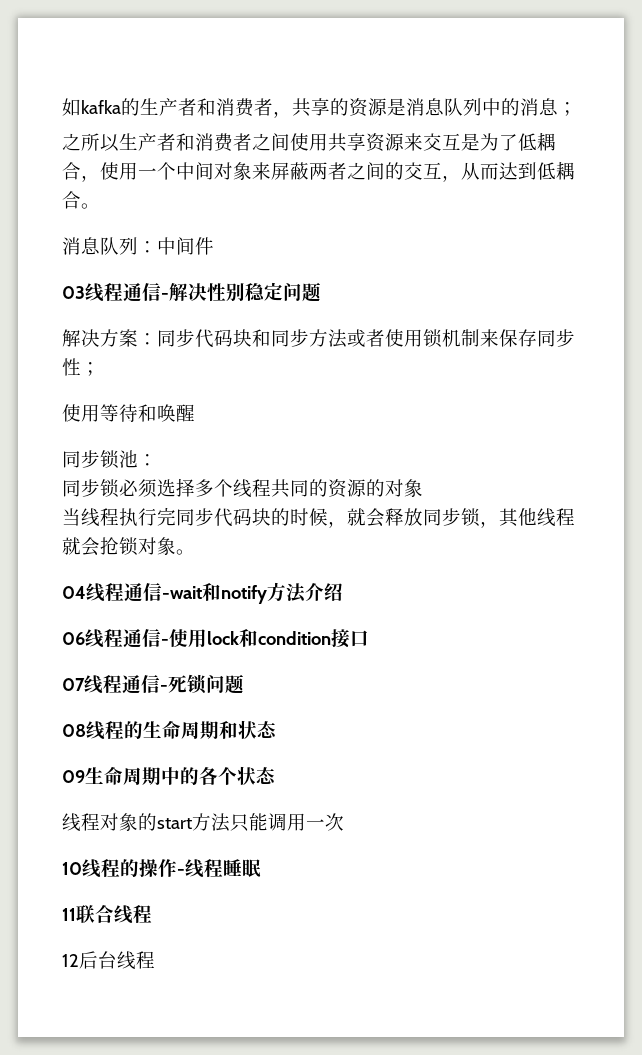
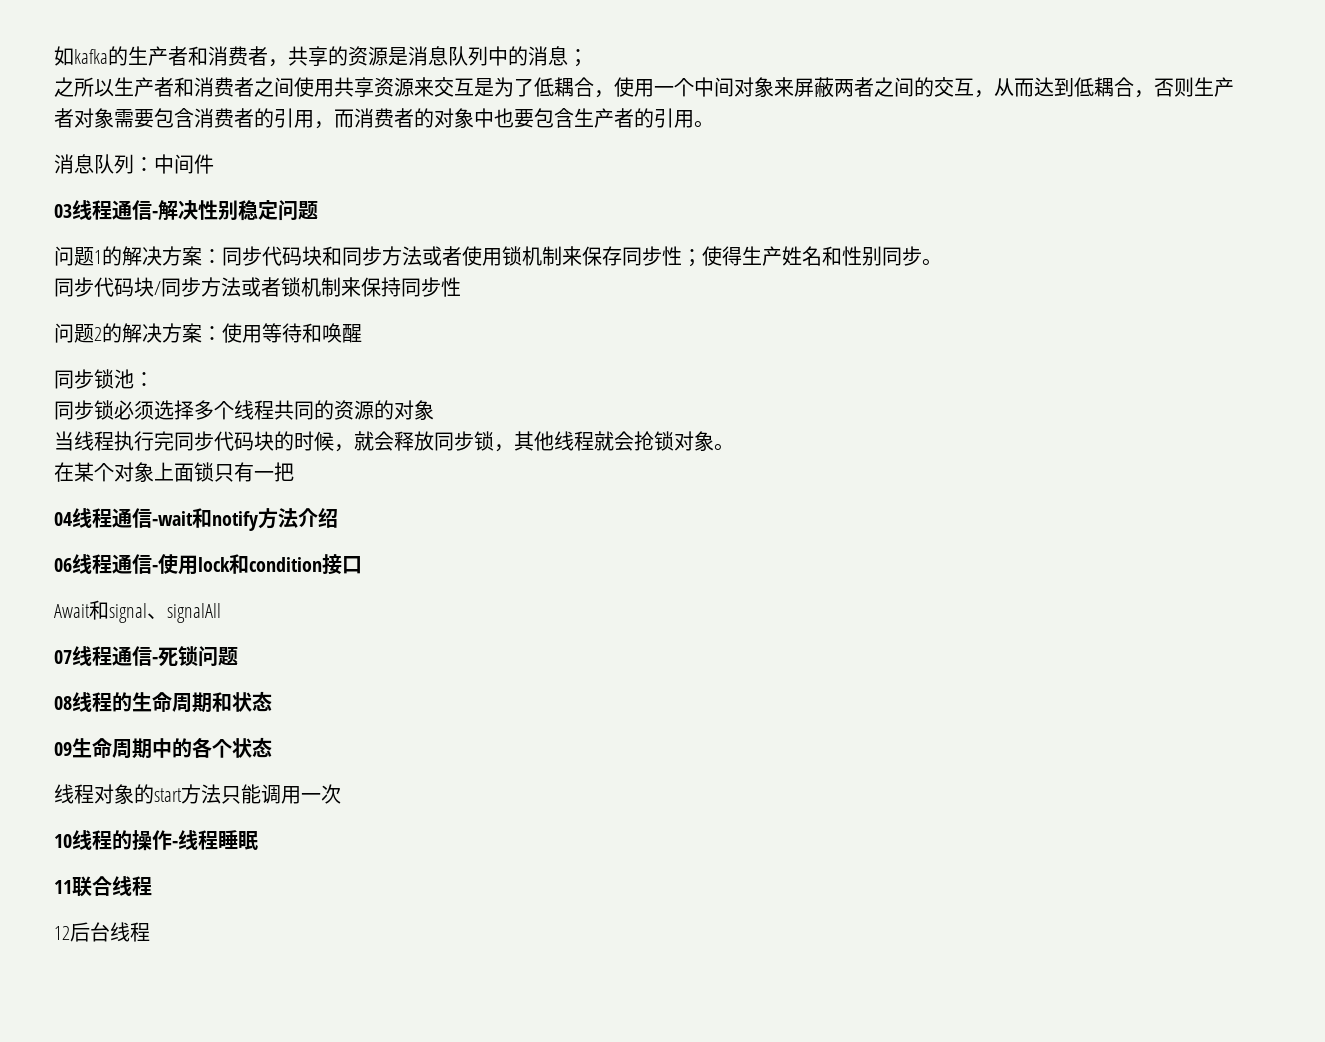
(81, 200) none -> [1134,77,1234,98] [54,108,694,129] ，否则生产者对象需要包含消费者的引用，而消费者的对象中也要包含生产者的引用
(321, 292) none -> [54,246,122,266] 问题1的
(100, 369) // -> [702,246,942,266] [54,277,461,297] [54,323,222,343] 使得生产姓名和性别同步。 // 同步代码块/同步方法或者锁机制来保持同步性 // 问题2的解决方案：
(195, 552) none -> [54,462,294,482] // 在某个对象上面锁只有一把
(369, 638) none -> [54,600,221,623] // Await和signal、signalAll

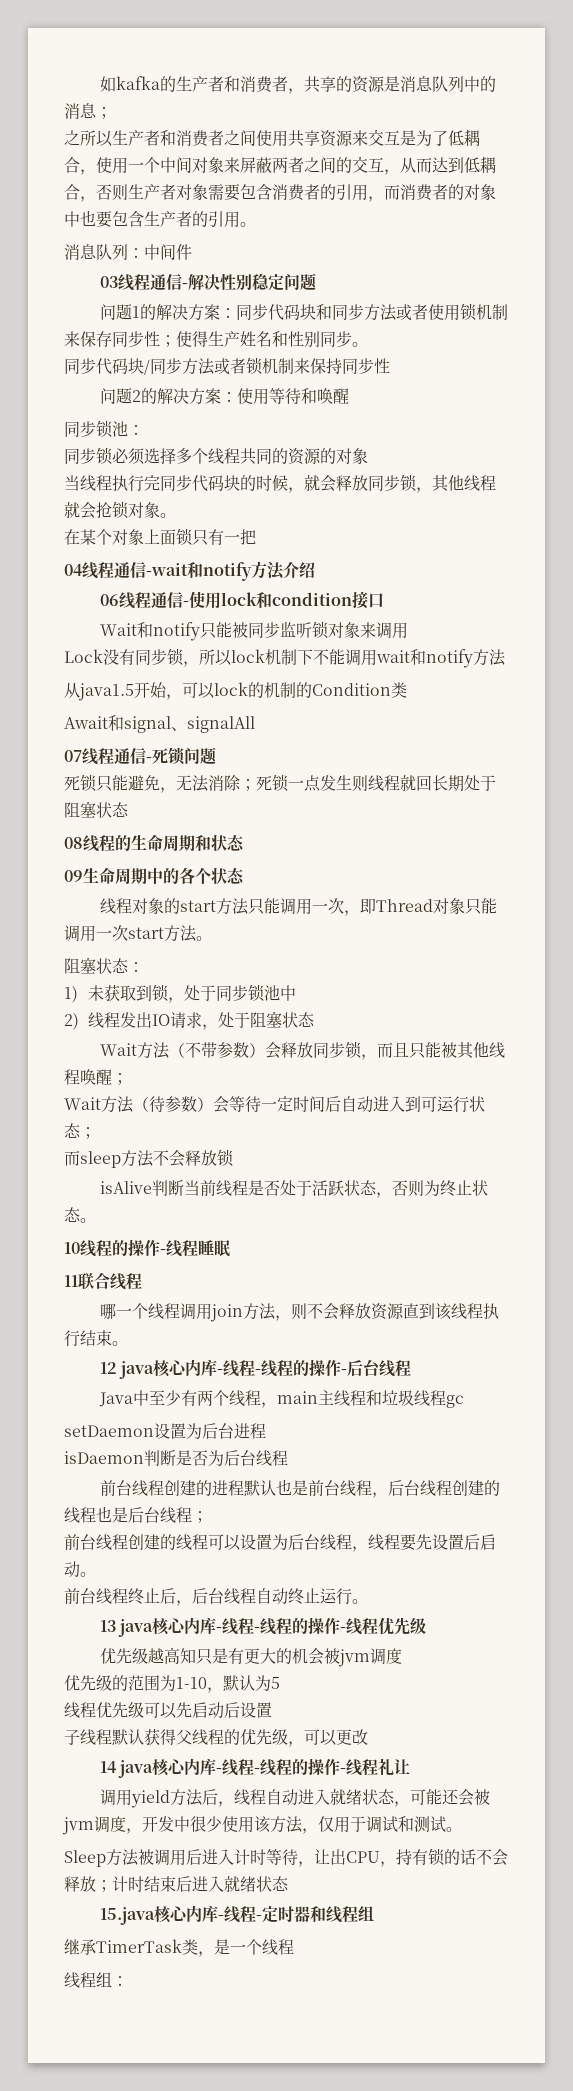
(362, 565) none -> [100,621,409,641] [64,648,506,668] [64,682,407,701] // Wait和notify只能被同步监听锁对象来调用 // Lock没有同步锁，所以lock机制下不能调用wait和notify方法 // 从java1.5开始，可以lock的机制的Condition类
(238, 656) none -> [64,774,496,793] [64,801,129,818] // 死锁只能避免，无法消除；死锁一点发生则线程就回长期处于阻塞状态
(341, 794) none -> [344,898,498,916] [64,925,212,942] [64,957,144,974] [64,984,296,1003] [64,1011,315,1030] [100,1041,506,1060] [64,1069,128,1085] [64,1096,485,1113] [64,1123,96,1139] [64,1149,234,1168] [100,1180,489,1198] [64,1207,96,1223] ，即Thread对象只能调用一次start方法。 // 阻塞状态： // 1)未获取到锁，处于同步锁池中 // 2)线程发出IO请求，处于阻塞状态 // Wait方法（不带参数）会释放同步锁，而且只能被其他线程唤醒； // Wait方法（待参数）会等待一定时间后自动进入到可运行状态； // 而sleep方法不会释放锁 // isAlive判断当前线程是否处于活跃状态，否则为终止状态。
[54,922,150,942] 12后台线程 -> [100,1303,500,1322] [64,1330,128,1347] [100,1359,412,1379] [99,1390,465,1408] [64,1423,266,1439] [64,1450,288,1467] [100,1479,501,1498] [64,1506,208,1523] [64,1534,496,1552] [64,1561,96,1578] [64,1588,368,1606] [100,1617,427,1637] [100,1647,403,1667] [64,1675,280,1693] [64,1702,272,1719] [64,1728,368,1747] [100,1758,411,1778] [100,1789,491,1808] [62,1816,462,1835] [64,1848,508,1867] [64,1876,289,1892] [100,1905,375,1925] [64,1939,294,1957] [64,1972,128,1988] 哪一个线程调用join方法，则不会释放资源直到该线程执行结束。 // 12 java核心内库-线程-线程的操作-后台线程 // Java中至少有两个线程，main主线程和垃圾线程gc // setDaemon设置为后台进程 // isDaemon判断是否为后台线程 // 前台线程创建的进程默认也是前台线程，后台线程创建的线程也是后台线程； // 前台线程创建的线程可以设置为后台线程，线程要先设置后启动。 // 前台线程终止后，后台线程自动终止运行。 // 13 java核心内库-线程-线程的操作-线程优先级 // 优先级越高知只是有更大的机会被jvm调度 // 优先级的范围为1-10，默认为5 // 线程优先级可以先启动后设置 // 子线程默认获得父线程的优先级，可以更改 // 14 java核心内库-线程-线程的操作-线程礼让 // 调用yield方法后，线程自动进入就绪状态，可能还会被jvm调度，开发中很少使用该方法，仅用于调试和测试。 // Sleep方法被调用后进入计时等待，让出CPU，持有锁的话不会释放；计时结束后进入就绪状态 // 15.java核心内库-线程-定时器和线程组 // 继承TimerTask类，是一个线程 // 线程组：

